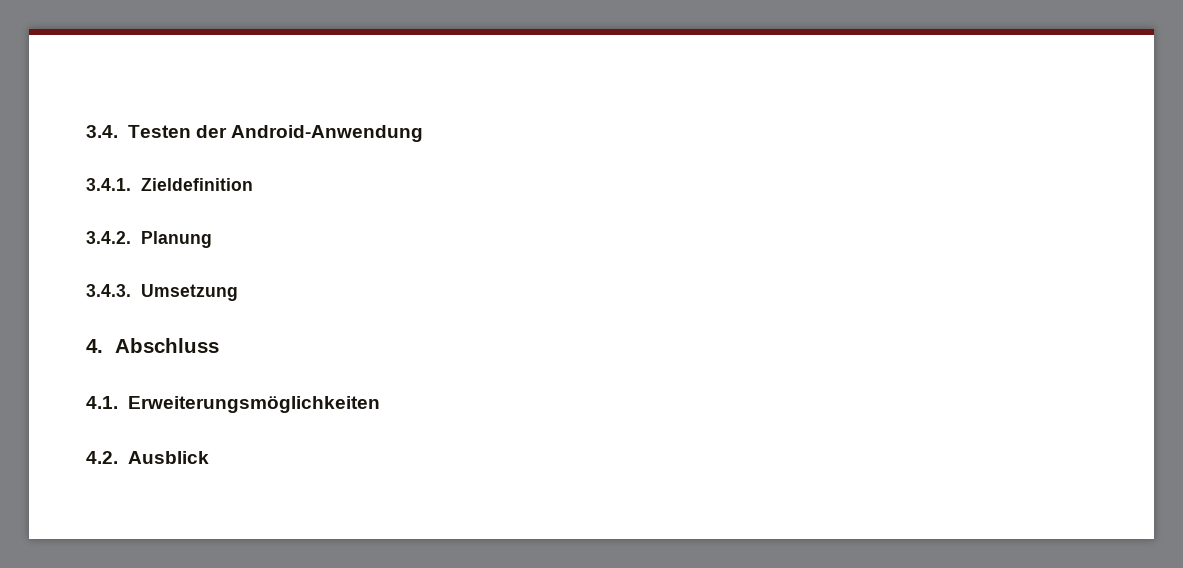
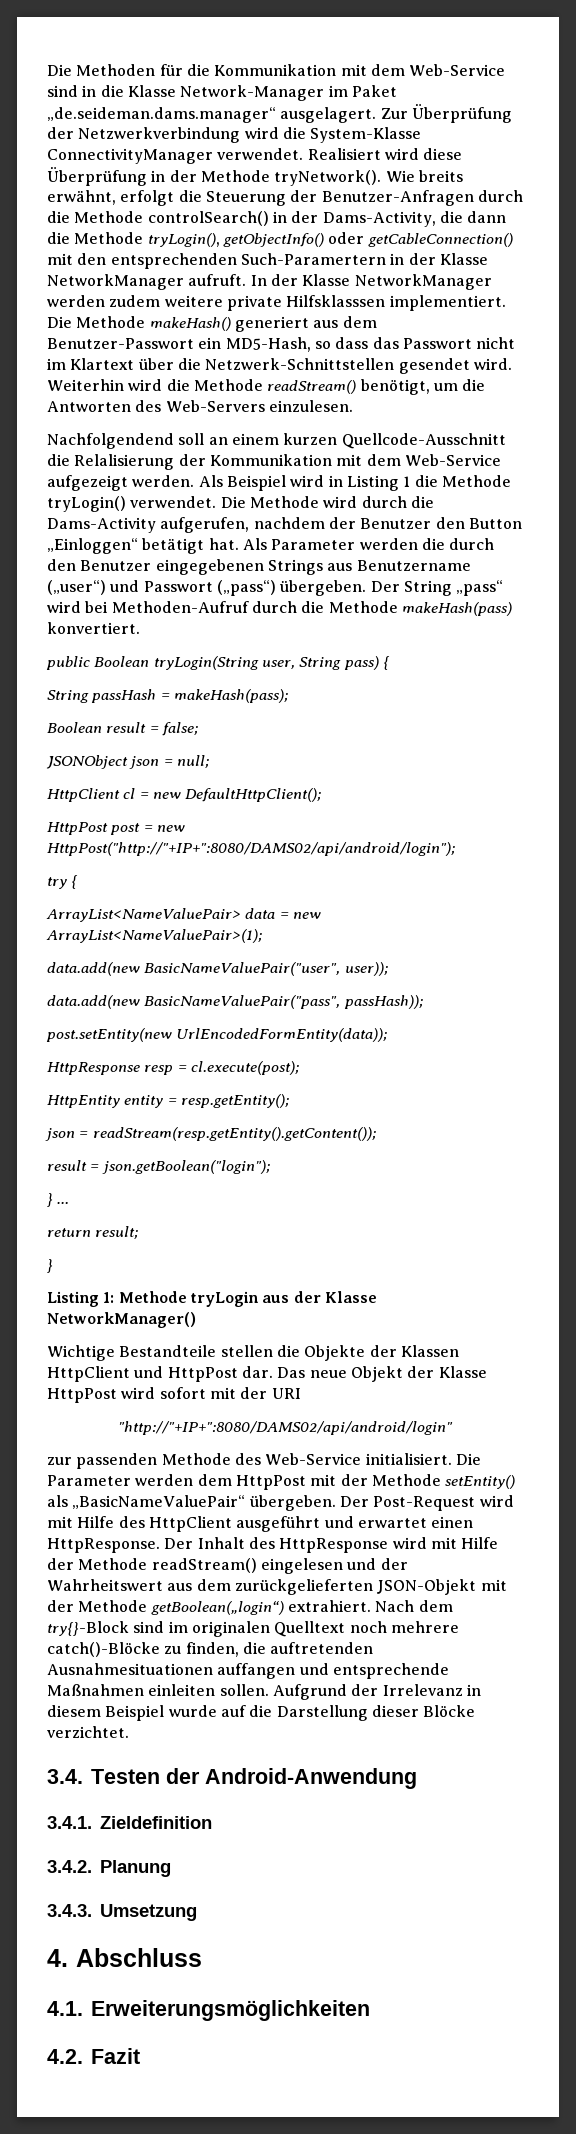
(86, 131) none -> [47,64,506,76] [47,85,397,101] [47,104,512,123] [47,127,422,143] [47,148,463,164] [47,167,463,186] [47,190,523,206] [47,211,507,227] [47,232,513,247] [47,253,488,269] [47,274,492,290] [47,295,506,311] [47,316,377,332] [47,337,516,352] [47,358,512,374] [47,379,486,395] [47,400,353,412] [47,433,506,449] [47,454,501,470] [47,475,511,491] [47,496,434,512] [47,517,522,533] [47,538,495,554] [47,559,471,575] [47,580,504,596] [47,601,512,616] [47,622,140,634] [46,656,390,670] [47,689,288,703] [47,722,198,736] [46,755,209,769] [47,788,322,802] [47,822,185,835] [47,842,455,856] [47,875,79,889] [46,908,321,922] [46,929,262,943] [47,962,388,976] [47,995,423,1009] [46,1028,388,1042] [47,1061,299,1075] [47,1094,289,1108] [45,1127,376,1141] [47,1160,270,1174] [47,1193,70,1207] [47,1226,139,1239] [47,1259,53,1273] [47,1291,377,1307] [47,1312,196,1328] [47,1345,459,1361] [47,1366,487,1382] [47,1387,301,1403] [118,1421,453,1435] [47,1453,481,1469] [47,1474,516,1490] [47,1495,514,1511] [47,1516,474,1532] [47,1537,499,1553] [47,1558,408,1574] [47,1579,507,1595] [47,1600,453,1615] [47,1621,459,1637] [47,1642,374,1657] [47,1663,449,1679] [47,1684,481,1700] [47,1705,476,1721] [47,1726,129,1738] Die Methoden für die Kommunikation mit dem Web-Service sind in die Klasse Network-Manager im Paket „de.seideman.dams.manager“ ausgelagert. Zur Überprüfung der Netzwerkverbindung wird die System-Klasse ConnectivityManager verwendet. Realisiert wird diese Überprüfung in der Methode tryNetwork(). Wie breits erwähnt, erfolgt die Steuerung der Benutzer-Anfragen durch die Methode controlSearch() in der Dams-Activity, die dann die Methode tryLogin(), getObjectInfo() oder getCableConnection() mit den entsprechenden Such-Paramertern in der Klasse NetworkManager aufruft. In der Klasse NetworkManager werden zudem weitere private Hilfsklasssen implementiert. Die Methode makeHash() generiert aus dem Benutzer-Passwort ein MD5-Hash, so dass das Passwort nicht im Klartext über die Netzwerk-Schnittstellen gesendet wird. Weiterhin wird die Methode readStream() benötigt, um die Antworten des Web-Servers einzulesen. // Nachfolgendend soll an einem kurzen Quellcode-Ausschnitt die Relalisierung der Kommunikation mit dem Web-Service aufgezeigt werden. Als Beispiel wird in Listing 1 die Methode tryLogin() verwendet. Die Methode wird durch die Dams-Activity aufgerufen, nachdem der Benutzer den Button „Einloggen“ betätigt hat. Als Parameter werden die durch den Benutzer eingegebenen Strings aus Benutzername („user“) und Passwort („pass“) übergeben. Der String „pass“ wird bei Methoden-Aufruf durch die Methode makeHash(pass) konvertiert. // public Boolean tryLogin(String user, String pass) { // String passHash = makeHash(pass); // Boolean result = false; // JSONObject json = null; // HttpClient cl = new DefaultHttpClient(); // HttpPost post = new HttpPost("http://"+IP+":8080/DAMS02/api/android/login"); // try { // ArrayList<NameValuePair> data = new ArrayList<NameValuePair>(1); // data.add(new BasicNameValuePair("user", user)); // data.add(new BasicNameValuePair("pass", passHash)); // post.setEntity(new UrlEncodedFormEntity(data)); // HttpResponse resp = cl.execute(post); // HttpEntity entity = resp.getEntity(); // json = readStream(resp.getEntity().getContent()); // result = json.getBoolean("login"); // } … // return result; // } // Listing 1: Methode tryLogin aus der Klasse NetworkManager() // Wichtige Bestandteile stellen die Objekte der Klassen HttpClient und HttpPost dar. Das neue Objekt der Klasse HttpPost wird sofort mit der URI // "http://"+IP+":8080/DAMS02/api/android/login" // zur passenden Methode des Web-Service initialisiert. Die Parameter werden dem HttpPost mit der Methode setEntity() als „BasicNameValuePair“ übergeben. Der Post-Request wird mit Hilfe des HttpClient ausgeführt und erwartet einen HttpResponse. Der Inhalt des HttpResponse wird mit Hilfe der Methode readStream() eingelesen und der Wahrheitswert aus dem zurückgelieferten JSON-Objekt mit der Methode getBoolean(„login“) extrahiert. Nach dem try{}-Block sind im originalen Quelltext noch mehrere catch()-Blöcke zu finden, die auftretenden Ausnahmesituationen auffangen und entsprechende Maßnahmen einleiten sollen. Aufgrund der Irrelevanz in diesem Beispiel wurde auf die Darstellung dieser Blöcke verzichtet. //
[127,451,209,464] Ausblick -> [91,2048,140,2064] Fazit

